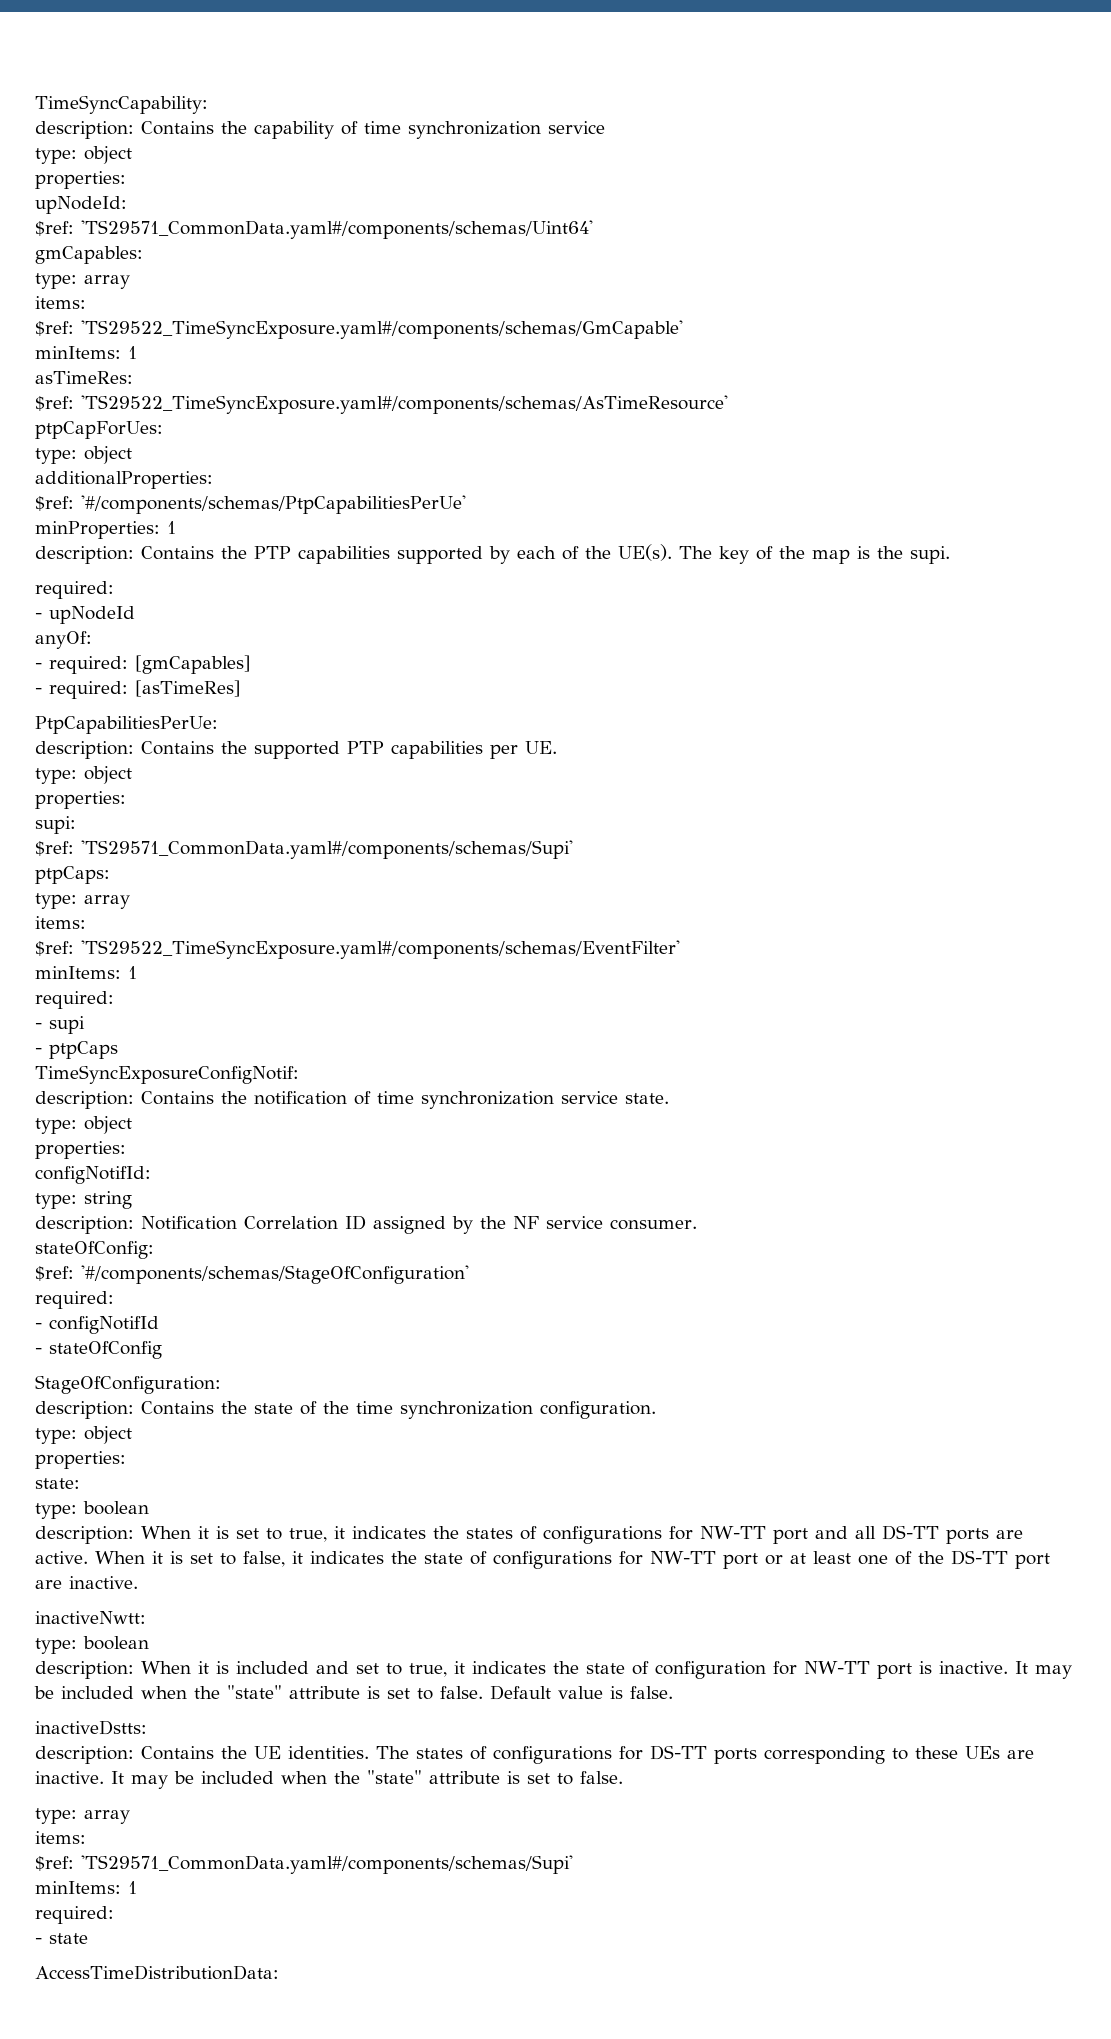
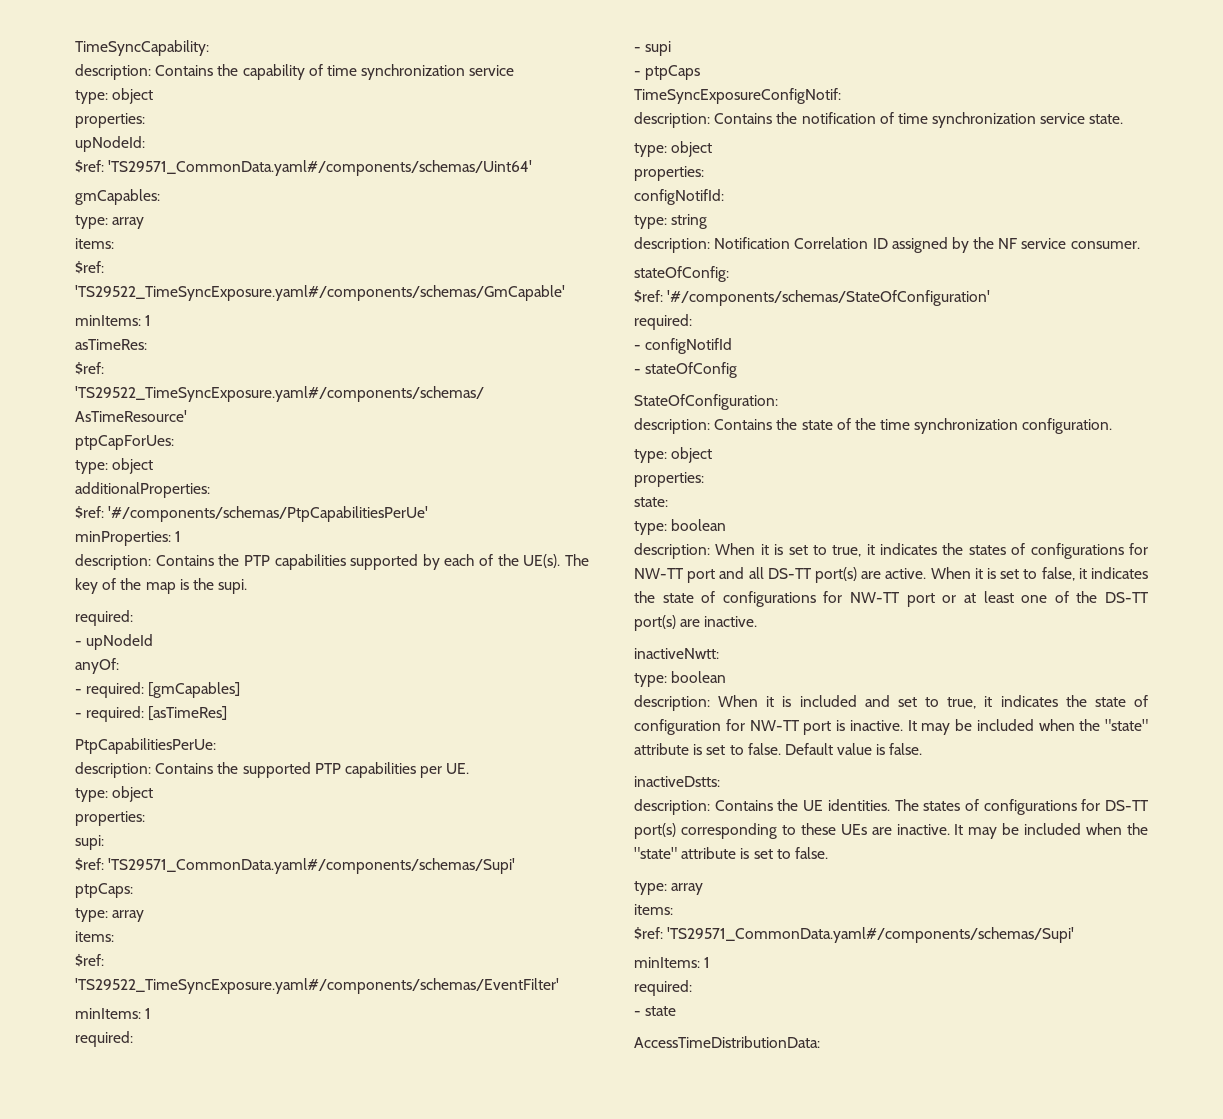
[81,1265,469,1284] '#/components/schemas/StageOfConfiguration' -> [667,290,991,306] '#/components/schemas/StateOfConfiguration'
[35,1375,221,1394] StageOfConfiguration: -> [634,394,778,410] StateOfConfiguration:
[946,1528,989,1544] ports -> [815,567,857,583] port(s)
[1015,1553,1050,1569] port -> [634,615,676,631] port(s)
[714,1748,757,1764] ports -> [634,823,676,839] port(s)

